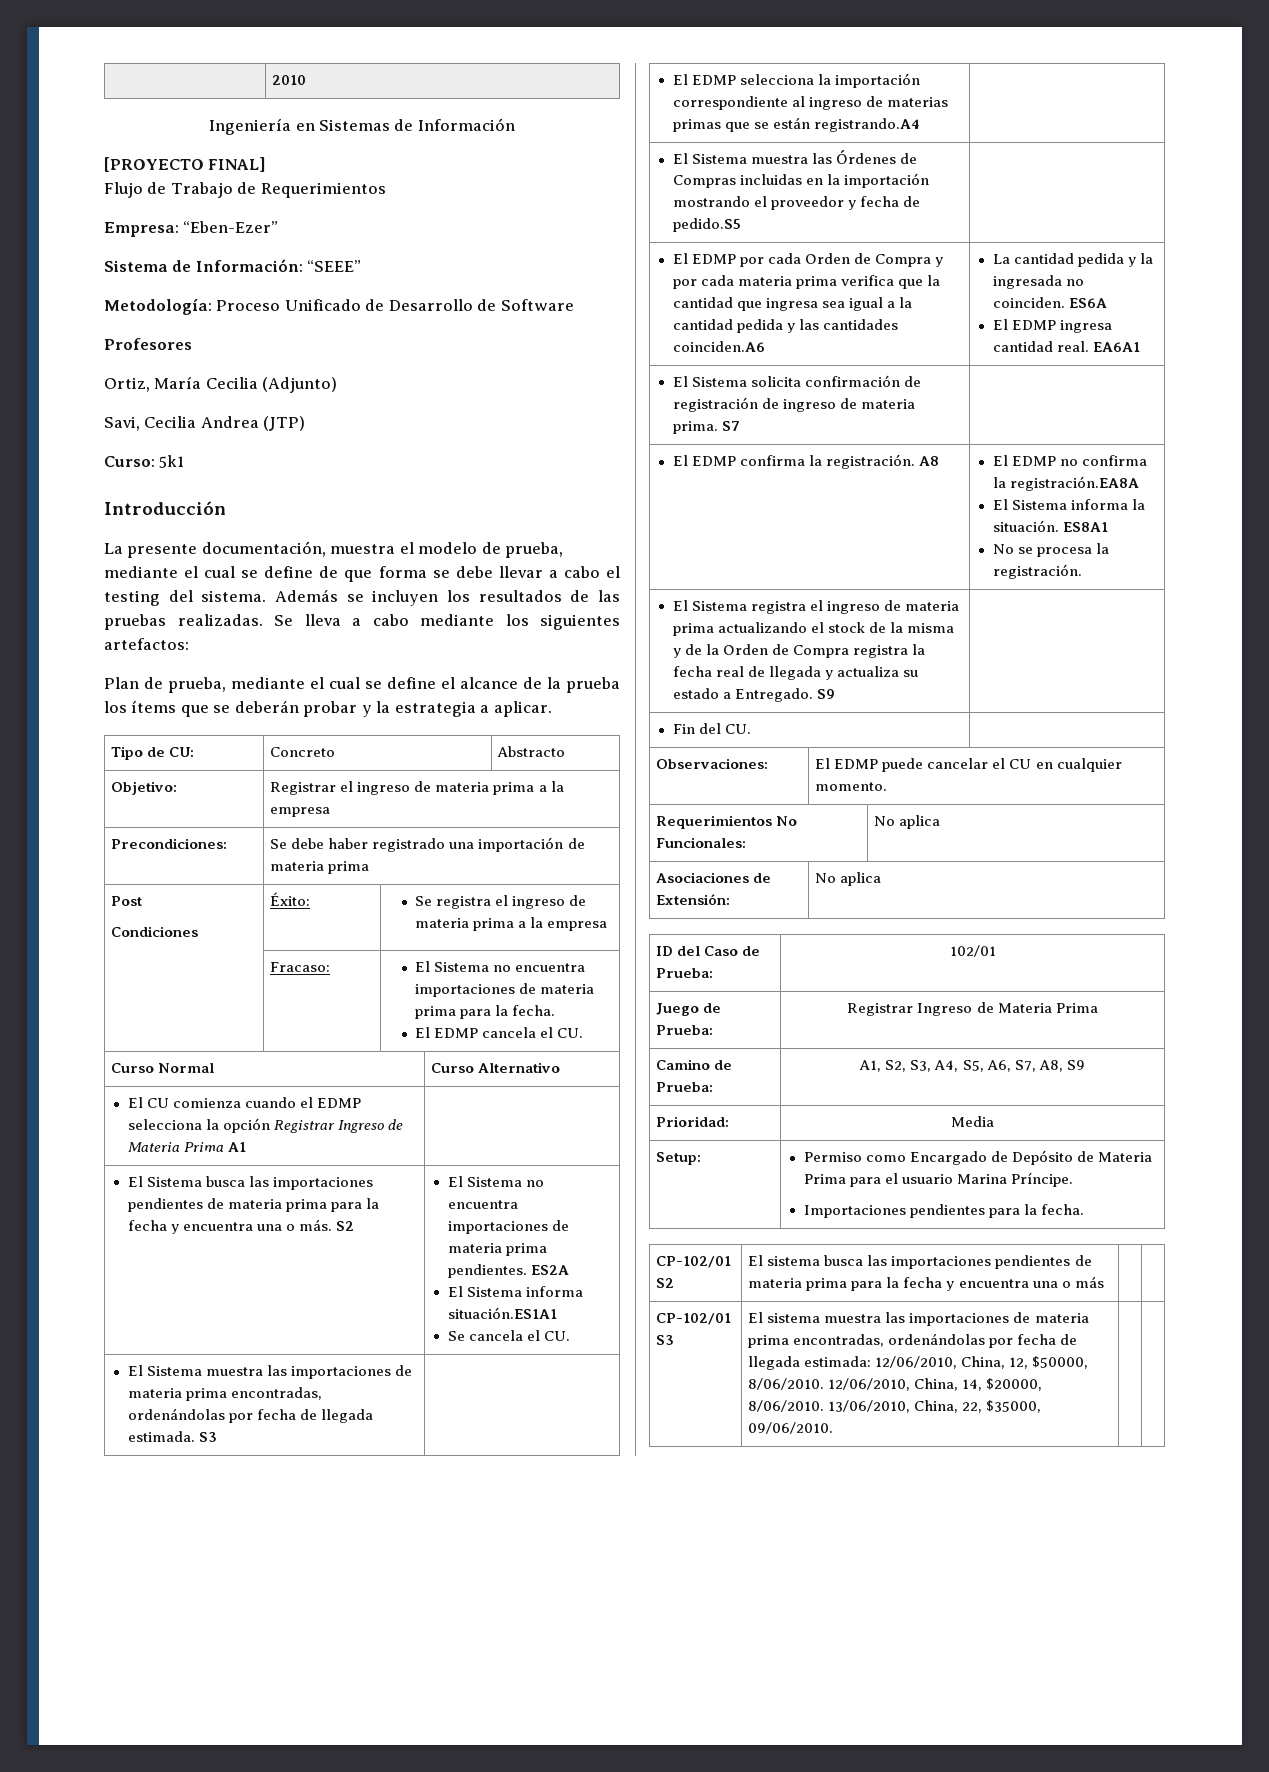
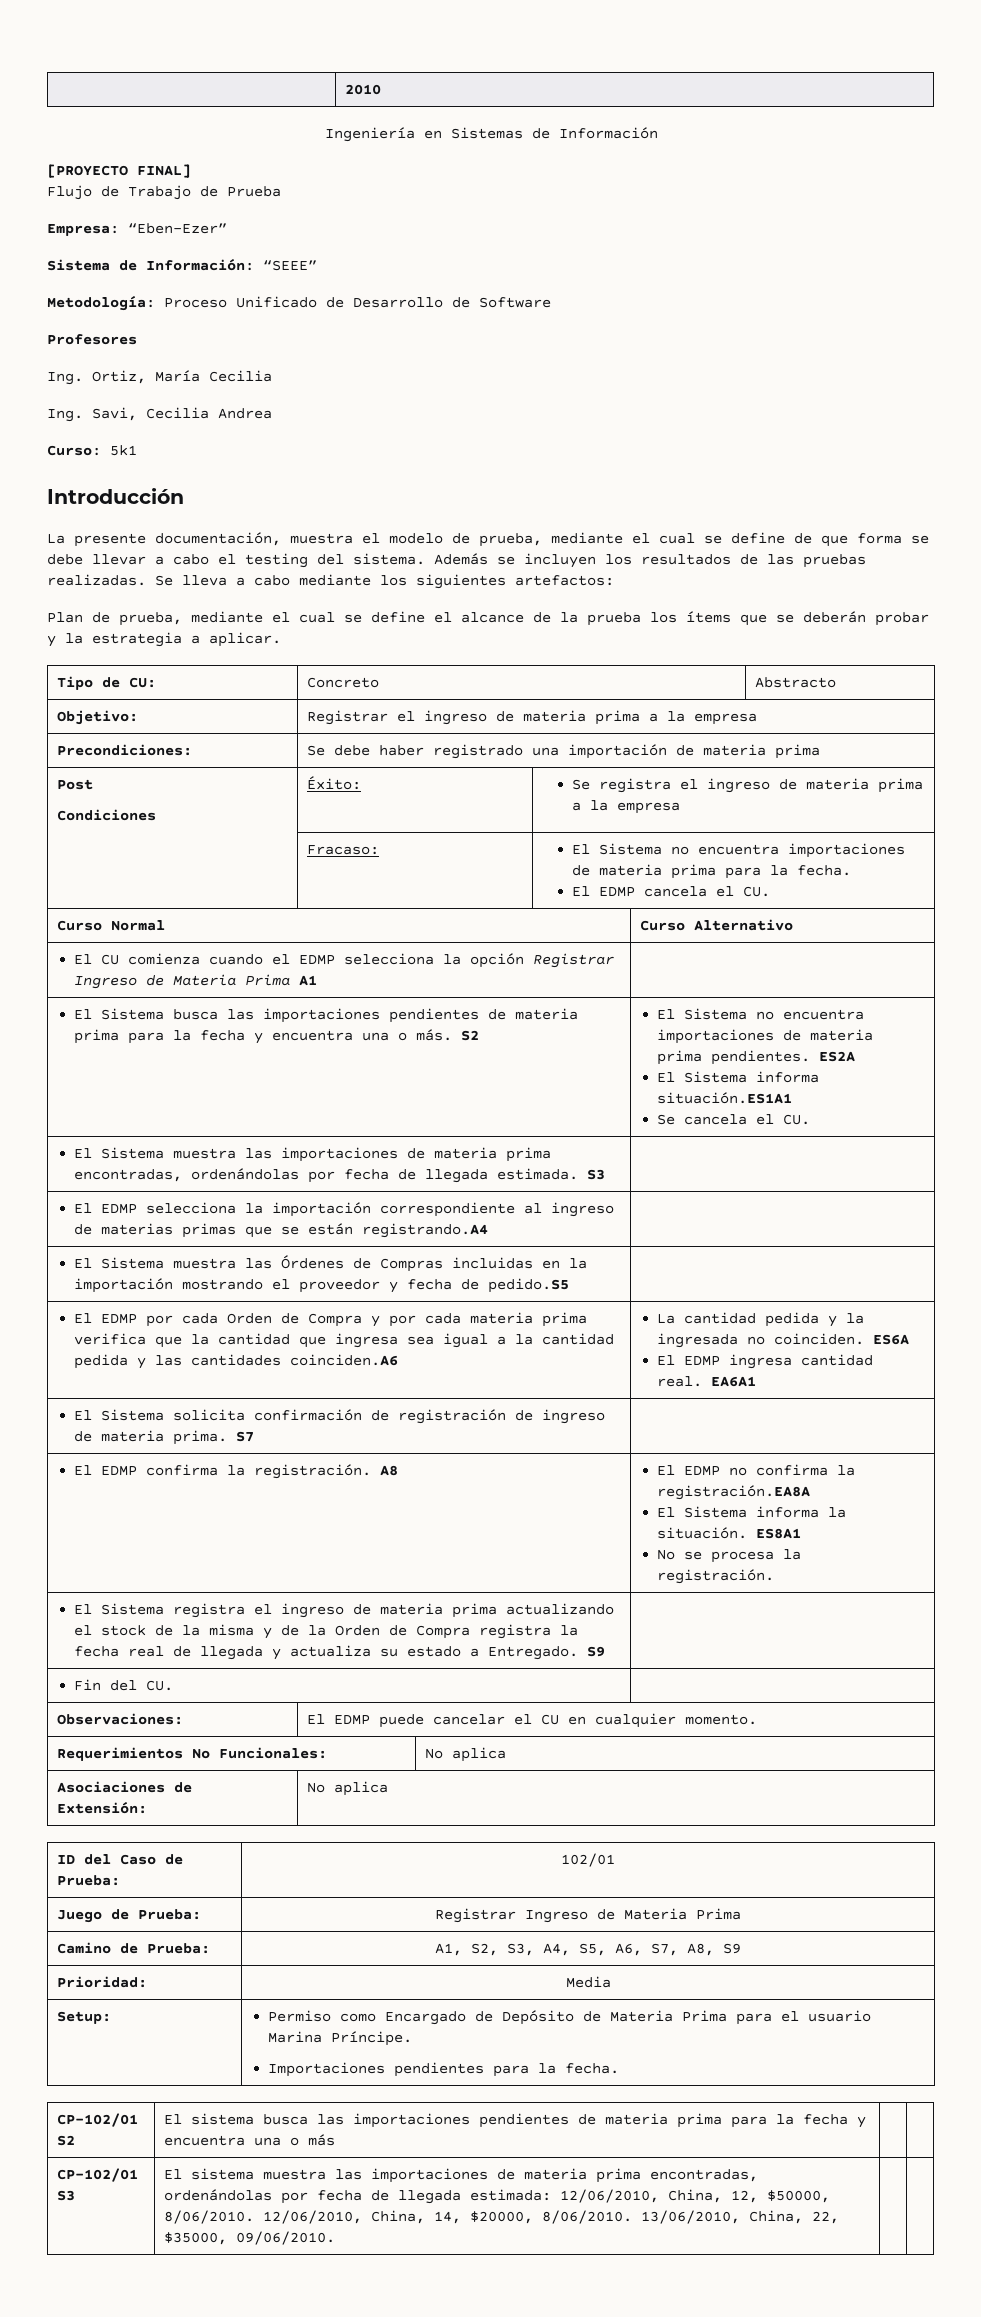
[260,182,386,198] Requerimientos -> [227,186,281,197] Prueba
(192, 344) none -> [47,372,83,385] Ing.
[262,377,338,393] (Adjunto) // -> [47,409,83,422] // Ing.
[263,416,306,431] (JTP) -> (272, 413) none

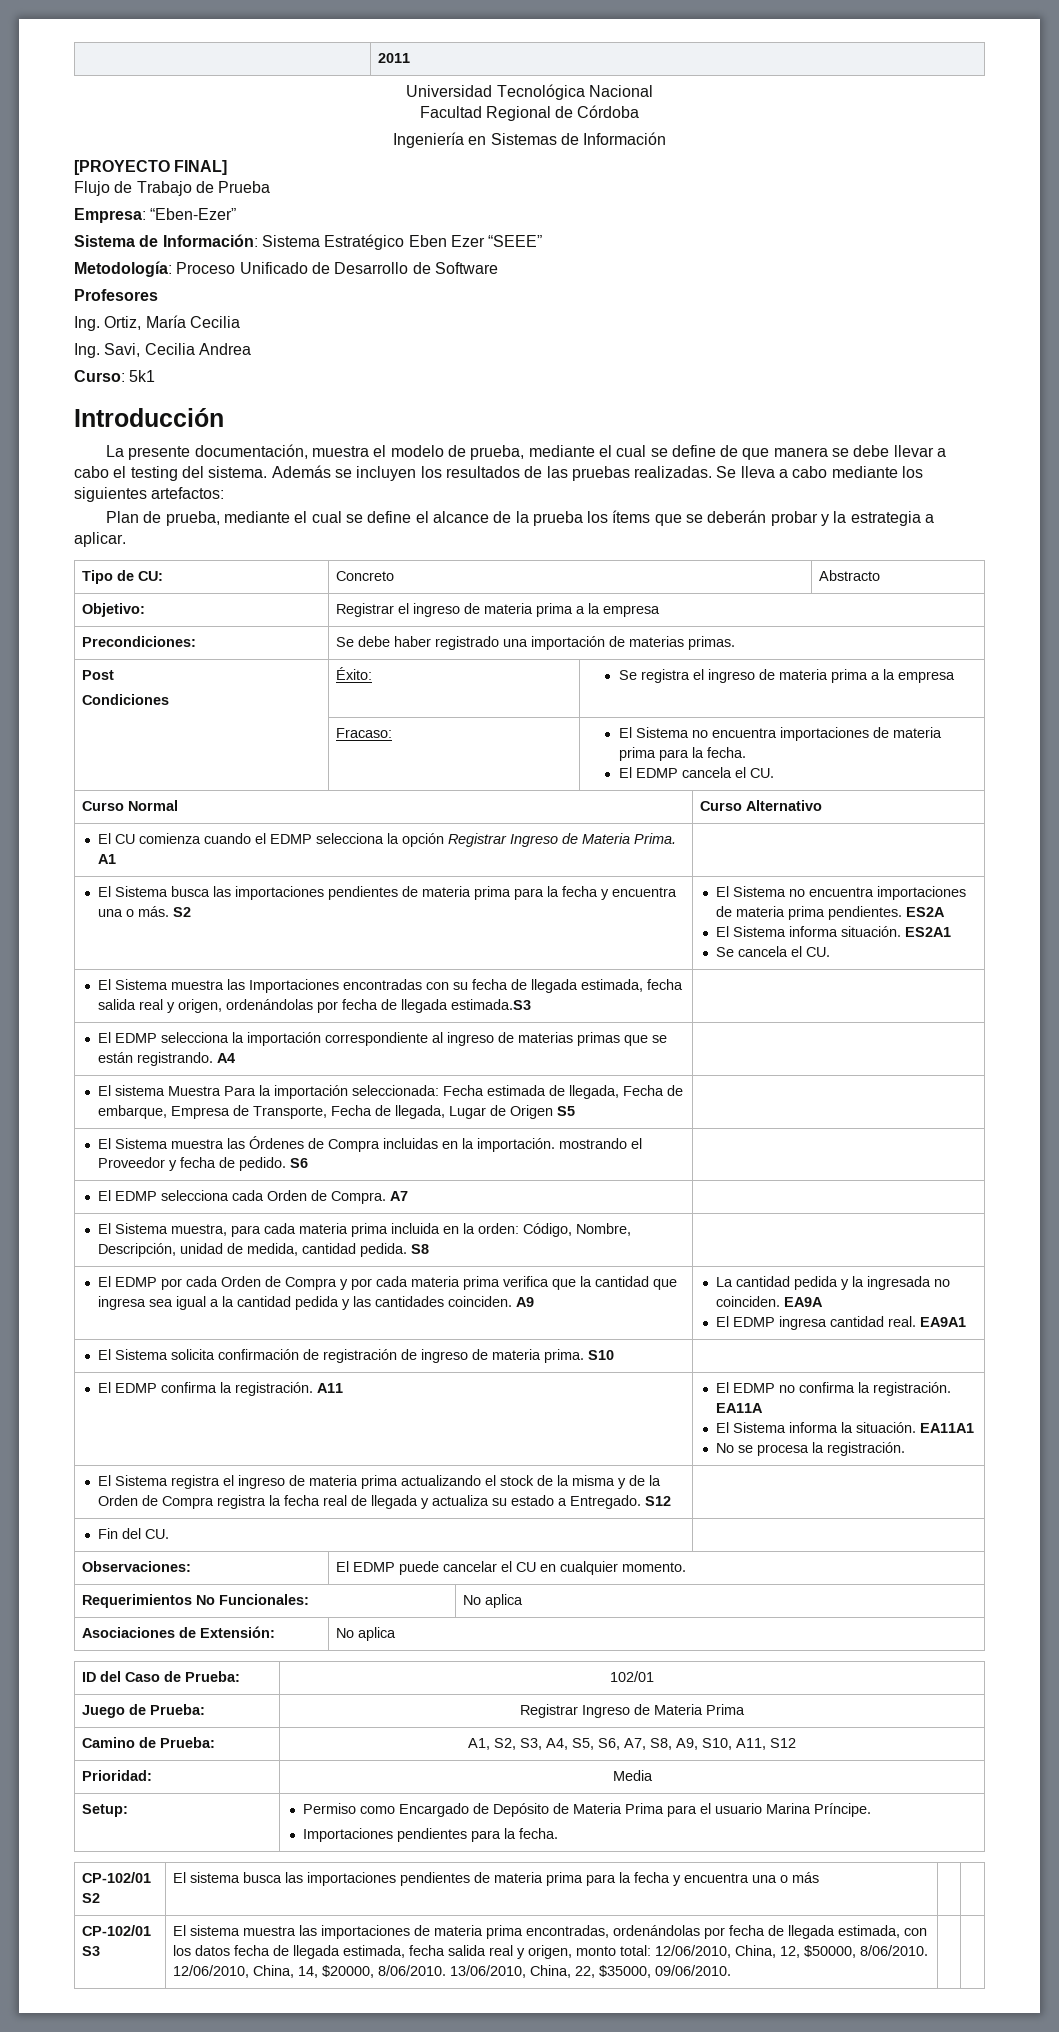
[344,84,381,95] | 2010 -> [377,53,410,63] [406,84,653,100] [419,105,640,121] | 2011 // Universidad Tecnológica Nacional // Facultad Regional de Córdoba
(254, 264) none -> [261,234,485,250] Sistema Estratégico Eben Ezer
[857,533,902,544] forma -> [773,447,828,457] manera
[702,744,820,759] materia prima -> [628,636,735,650] materias primas.
[244,974,290,986] Prima -> [633,833,676,844] Prima.
[656,1092,792,1104] situación.ES1A1 -> [840,926,951,937] situación. ES2A1
[280,1147,551,1162] [73,1168,605,1183] importaciones de materia prima encontradas, ordenándolas por fecha de llegada estimada. S3 -> [248,979,683,993] [97,999,531,1013] Importaciones encontradas con su fecha de llegada estimada, fecha salida real y origen, ordenándolas por fecha de llegada estimada.S3
[361,1223,488,1238] registrando.A4 -> [136,1052,235,1066] [97,1085,683,1099] [97,1105,575,1119] registrando. A4 | // El sistema Muestra Para la importación seleccionada: Fecha estimada de llegada, Fecha de embarque, Empresa de Transporte, Fecha de llegada, Lugar de Origen S5
[379,1258,443,1272] Compras -> [327,1139,380,1152] Compra
[73,1278,173,1293] importación -> [476,1138,555,1152] importación.
[298,1279,380,1293] proveedor -> [97,1157,165,1168] Proveedor
[487,1278,569,1293] pedido.S5 -> [238,1157,308,1171] [97,1190,408,1204] [97,1223,631,1237] [97,1243,429,1257] pedido. S6 | // El EDMP selecciona cada Orden de Compra. A7 | // El Sistema muestra, para cada materia prima incluida en la orden: Código, Nombre, Descripción, unidad de medida, cantidad pedida. S8
[289,1354,398,1366] coinciden.A6 -> [447,1296,534,1307] coinciden. A9
[872,1334,909,1345] ES6A -> [783,1297,823,1307] EA9A
[710,1376,756,1387] EA6A1 -> [919,1317,966,1327] EA9A1
[235,1431,254,1442] S7 -> [587,1350,614,1360] S10
[379,1465,398,1476] A8 -> [316,1383,343,1393] A11
[656,1485,810,1500] registración.EA8A -> [872,1382,951,1396] [715,1403,763,1413] registración. EA11A
[755,1528,801,1539] ES8A1 -> [919,1423,974,1433] EA11A1
[586,1646,605,1657] S9 -> [644,1496,671,1506] S12
[615,1943,741,1956] A6, S7, A8, S9 -> [598,1738,796,1750] S6, A7, S8, A9, S10, A11, S12
[469,2189,551,2201] estimada: -> [837,1925,927,1938] [172,1945,651,1959] estimada, con los datos fecha de llegada estimada, fecha salida real y origen, monto total:

